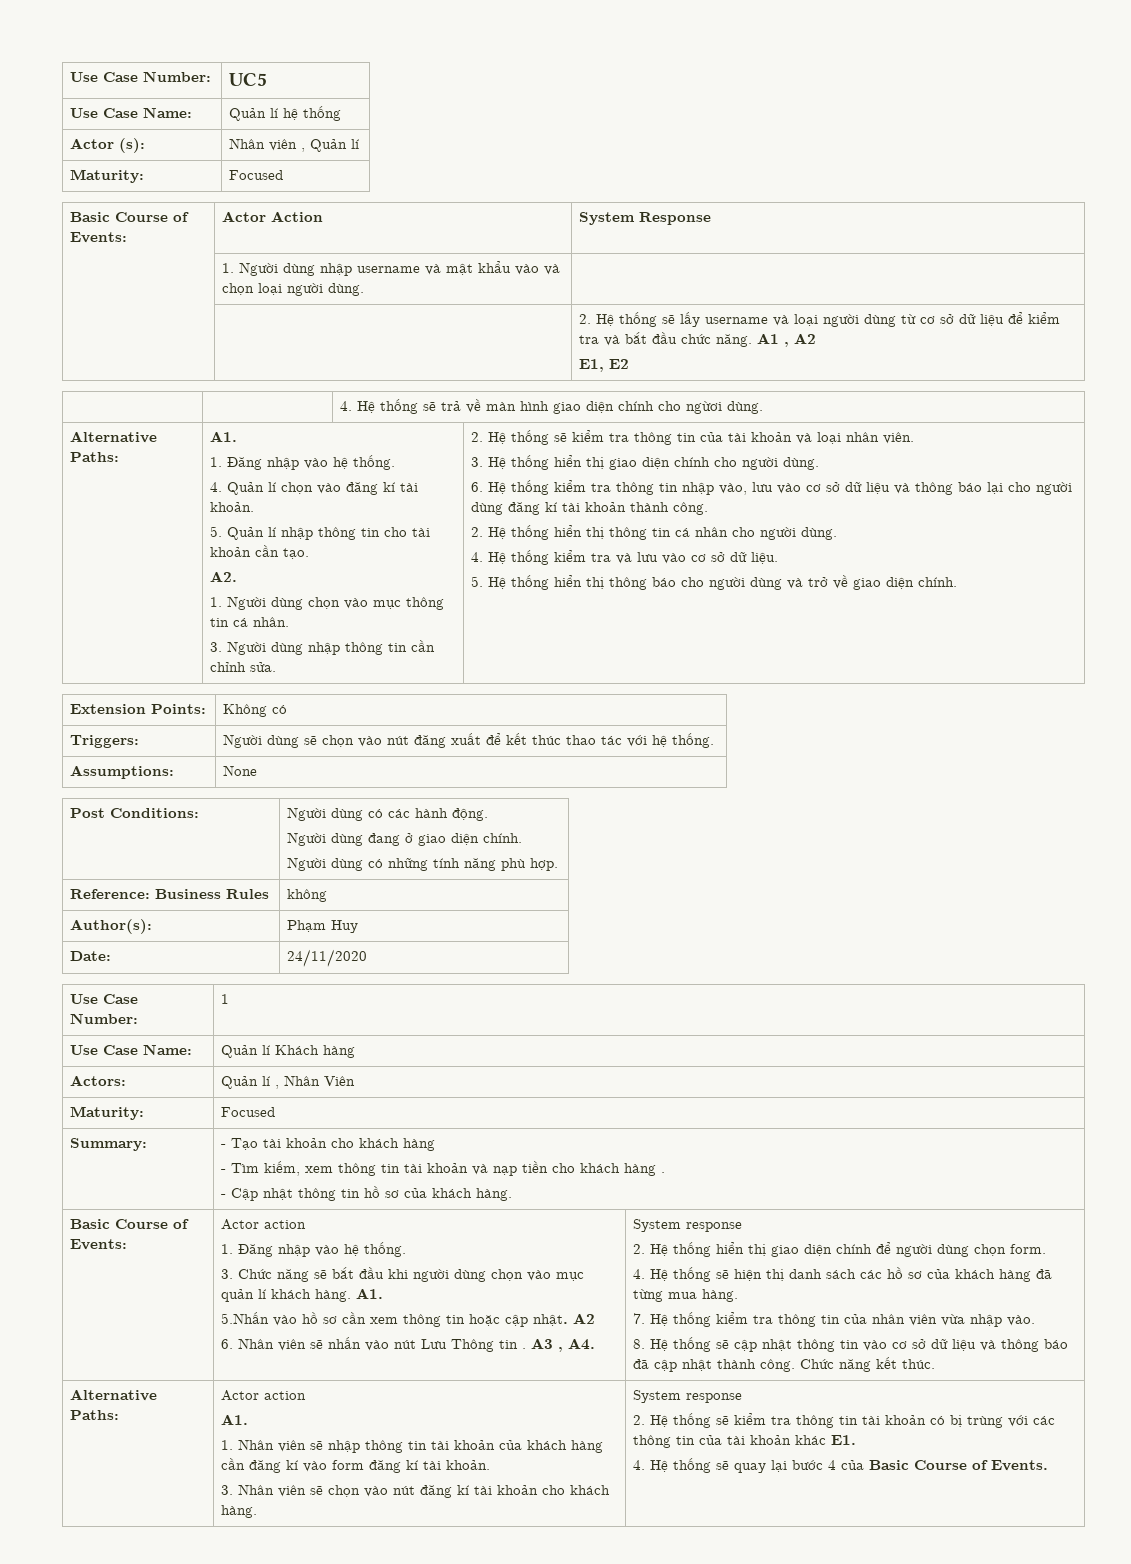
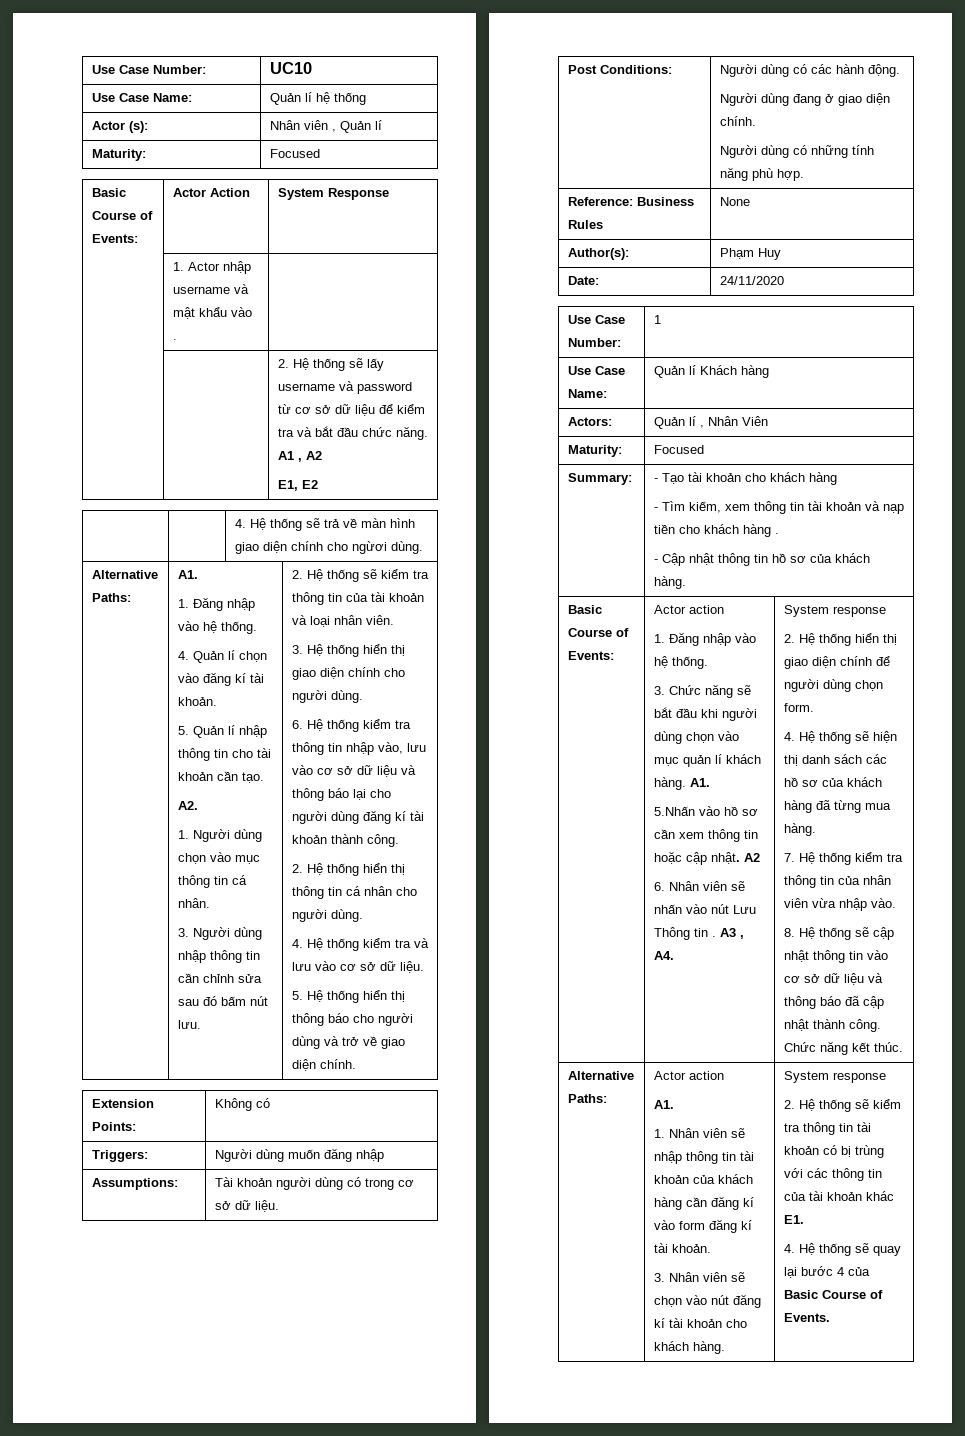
[70,71,212,82] [229,73,268,86] Use Case Number: | UC5 -> [91,65,206,74] [269,62,312,74] Use Case Number: | UC10
[239,262,316,276] Người dùng -> [187,262,220,271] Actor
[544,264,561,275] [222,283,365,296] và chọn loại người dùng. -> [172,339,177,340] .
[794,314,897,327] loại người dùng -> [356,382,412,394] password
[250,662,277,672] sửa. -> [237,974,262,983] [177,996,268,1006] [177,1020,201,1029] sửa sau đó bấm nút lưu.
[304,733,715,748] [70,765,175,779] [223,765,258,776] sẽ chọn vào nút đăng xuất để kết thúc thao tác với hệ thống. // Assumptions: | None -> [287,1148,384,1162] [91,1178,178,1190] [214,1177,414,1190] [214,1200,279,1212] muốn đăng nhập // Assumptions: | Tài khoản người dùng có trong cơ sở dữ liệu.
[287,889,328,902] | không -> [719,197,750,206] | None

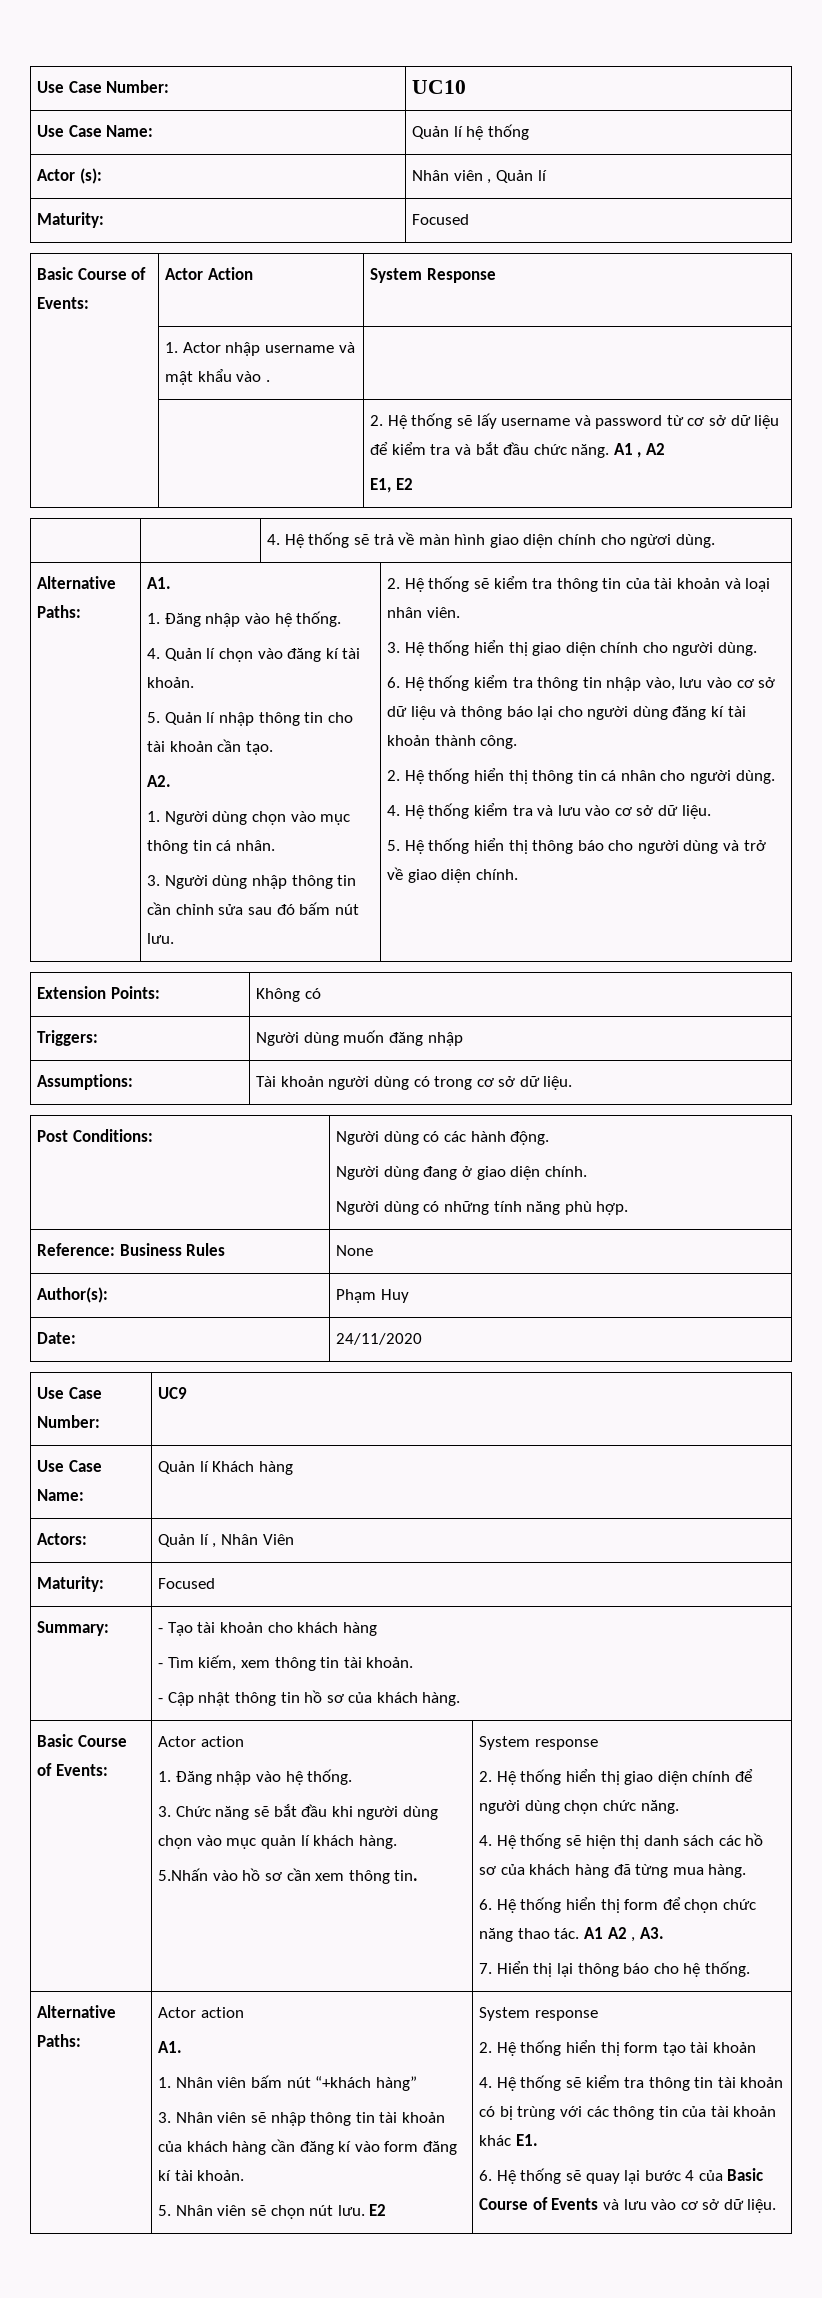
[653,315,661,324] 1 -> [158,1387,188,1399] UC9
[825,501,904,514] [653,524,779,537] khoản và nạp tiền cho khách hàng . -> [366,1657,414,1668] khoản.
[689,778,710,787] A1. -> (397, 1842) none
[743,830,758,839] [653,851,760,865] [653,881,745,891] [653,904,756,914] [653,927,744,940] [653,951,674,960] tin hoặc cập nhật. A2 // 6. Nhân viên sẽ nhấn vào nút Lưu Thông tin . A3 , A4. -> [394,1870,419,1881] tin.
[783,703,814,712] form. -> [602,1800,679,1814] chức năng.
[783,852,903,865] [783,875,891,888] [783,898,896,911] [783,927,894,940] [783,950,888,963] [783,973,883,985] [783,996,884,1009] [783,1019,881,1032] [783,1041,903,1055] 7. Hệ thống kiểm tra thông tin của nhân viên vừa nhập vào. // 8. Hệ thống sẽ cập nhật thông tin vào cơ sở dữ liệu và thông báo đã cập nhật thành công. Chức năng kết thúc. -> [479,1897,756,1913] [479,1927,664,1942] [479,1961,750,1977] 6. Hệ thống hiển thị form để chọn chức năng thao tác. A1 A2 , A3. // 7. Hiển thị lại thông báo cho hệ thống.
(727, 1133) none -> [250,2075,417,2091] [158,2112,247,2123] bấm nút “+khách hàng” // 3. Nhân viên
[653,1273,665,1282] 3. -> [158,2205,172,2216] 5.
[685,1294,761,1308] [653,1318,747,1328] [653,1341,725,1354] [783,1071,886,1083] [783,1099,851,1112] vào nút đăng kí tài khoản cho khách hàng. | System response // 2. Hệ thống -> [309,2204,387,2216] [479,2007,598,2021] [479,2040,756,2056] [479,2075,562,2091] nút lưu. E2 | System response // 2. Hệ thống hiển thị form tạo tài khoản // 4. Hệ thống
[783,1244,795,1253] 4. -> [479,2170,493,2181] 6.
[783,1313,830,1322] Events. -> [551,2198,777,2213] Events và lưu vào cơ sở dữ liệu.

